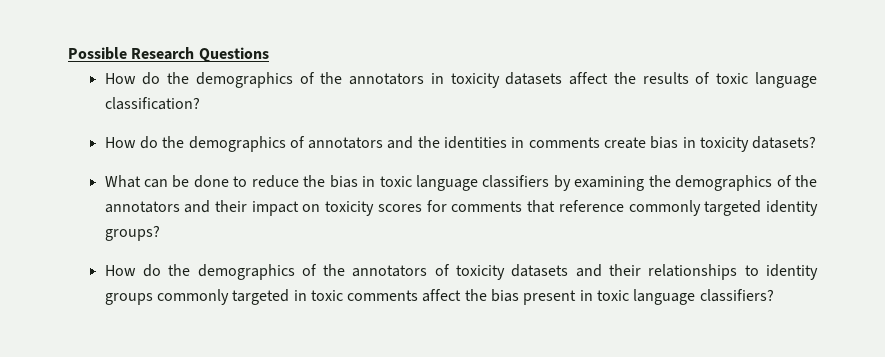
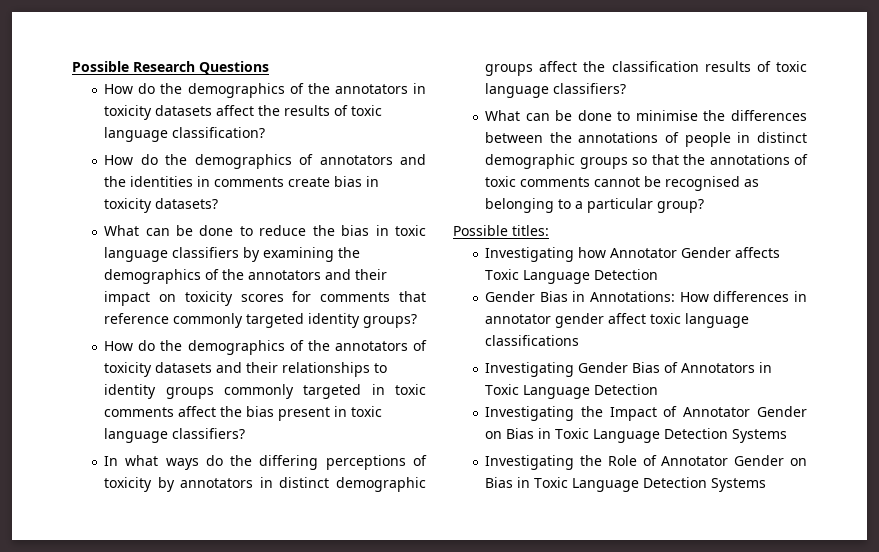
(774, 295) none -> [104,455,427,470] [104,477,426,492] [485,61,807,76] [485,83,627,98] [485,110,807,121] [485,132,807,147] [485,154,808,169] [485,176,760,191] [485,198,705,213] [453,225,549,236] [485,247,781,262] [485,269,659,284] [485,291,807,302] [485,313,750,328] [485,335,580,346] [485,362,773,377] [485,384,659,399] [485,406,807,421] [485,428,788,443] [485,455,807,470] [485,477,767,492] // In what ways do the differing perceptions of toxicity by annotators in distinct demographic groups affect the classification results of toxic language classifiers? // What can be done to minimise the differences between the annotations of people in distinct demographic groups so that the annotations of toxic comments cannot be recognised as belonging to a particular group? // Possible titles: // Investigating how Annotator Gender affects Toxic Language Detection // Gender Bias in Annotations: How differences in annotator gender affect toxic language classifications // Investigating Gender Bias of Annotators in Toxic Language Detection // Investigating the Impact of Annotator Gender on Bias in Toxic Language Detection Systems // Investigating the Role of Annotator Gender on Bias in Toxic Language Detection Systems

